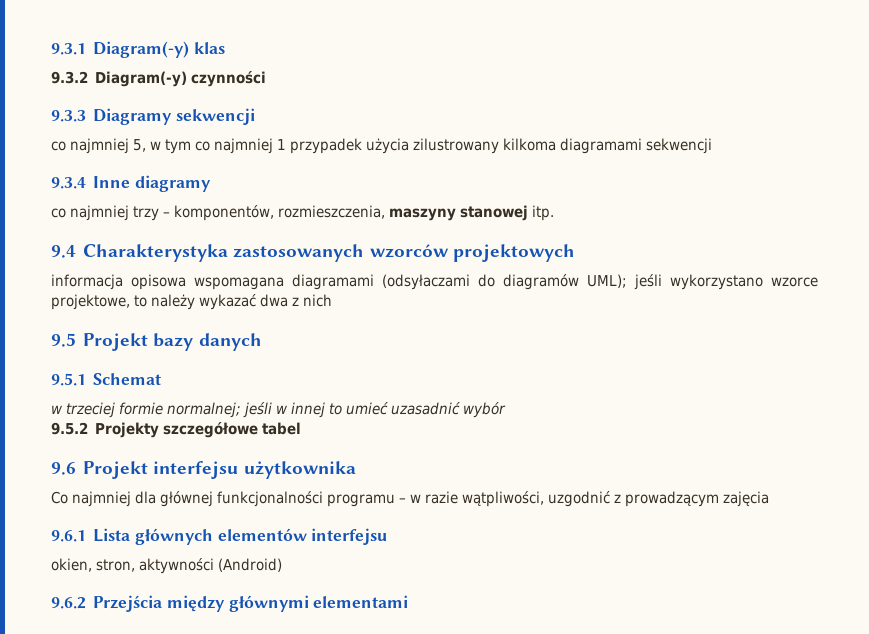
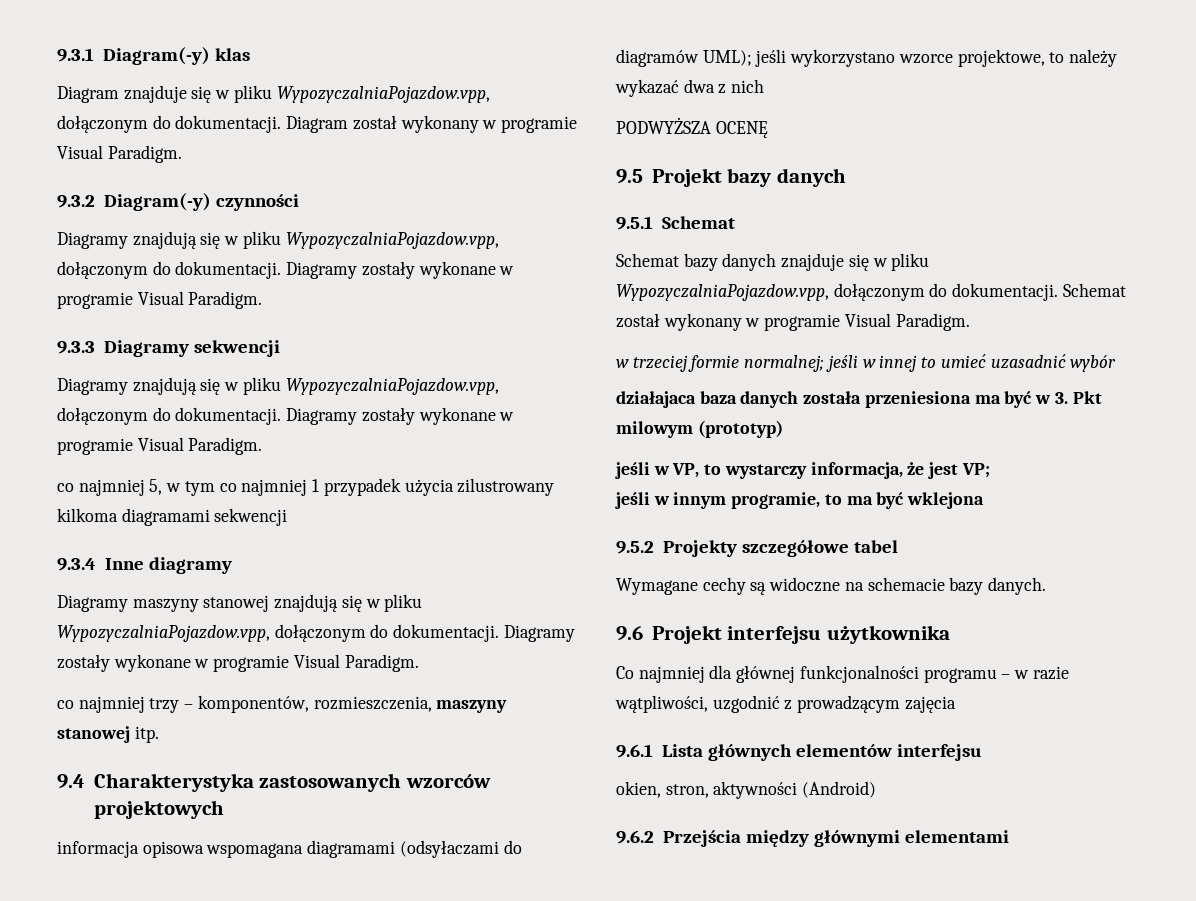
[51,71,267,87] [51,108,255,125] 9.3.2 Diagram(-y) czynności // 9.3.3 Diagramy sekwencji -> [57,85,490,103] [57,115,578,133] [57,145,182,163] [57,193,299,211] [57,231,499,249] [57,261,515,279] [57,291,263,309] [57,340,280,357] [57,377,499,395] [57,407,515,425] [57,437,263,455] Diagram znajduje się w pliku WypozyczalniaPojazdow.vpp, dołączonym do dokumentacji. Diagram został wykonany w programie Visual Paradigm. // 9.3.2 Diagram(-y) czynności // Diagramy znajdują się w pliku WypozyczalniaPojazdow.vpp, dołączonym do dokumentacji. Diagramy zostały wykonane w programie Visual Paradigm. // 9.3.3 Diagramy sekwencji // Diagramy znajdują się w pliku WypozyczalniaPojazdow.vpp, dołączonym do dokumentacji. Diagramy zostały wykonane w programie Visual Paradigm.
(211, 183) none -> [57,594,423,612] [57,624,575,642] [57,654,419,672] // Diagramy maszyny stanowej znajdują się w pliku WypozyczalniaPojazdow.vpp, dołączonym do dokumentacji. Diagramy zostały wykonane w programie Visual Paradigm.
(332, 300) none -> [616,117,768,138] // PODWYŻSZA OCENĘ
(162, 379) none -> [616,253,930,271] [616,283,1126,301] [616,313,970,331] // Schemat bazy danych znajduje się w pliku WypozyczalniaPojazdow.vpp, dołączonym do dokumentacji. Schemat został wykonany w programie Visual Paradigm.
[51,422,302,438] 9.5.2 Projekty szczegółowe tabel -> [616,391,1102,408] [616,420,783,438] [615,462,990,479] [615,492,985,509] [616,540,899,557] [616,577,1047,595] działajaca baza danych została przeniesiona ma być w 3. Pkt milowym (prototyp) // jeśli w VP, to wystarczy informacja, że jest VP; // jeśli w innym programie, to ma być wklejona // 9.5.2 Projekty szczegółowe tabel // Wymagane cechy są widoczne na schemacie bazy danych.

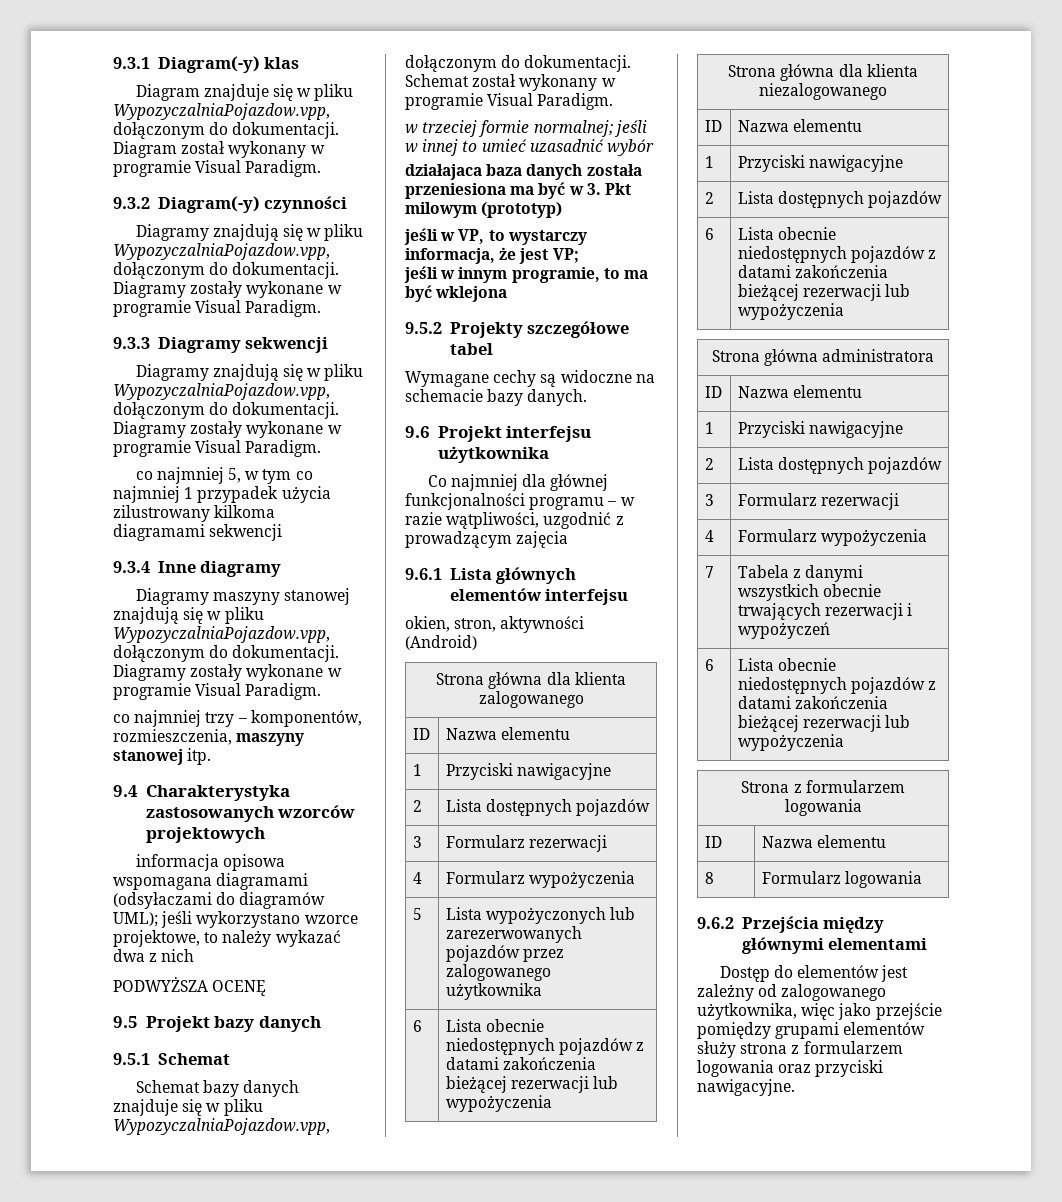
(877, 789) none -> [436,672,626,689] [478,691,584,708] [412,728,430,740] [445,727,570,740] [412,764,422,776] [445,763,611,780] [412,800,422,812] [445,799,650,816] [412,836,422,848] [445,835,607,852] [412,872,422,884] [445,871,635,888] [412,908,422,920] [445,907,635,924] [445,926,582,943] [445,945,564,962] [445,964,551,981] [445,983,542,1000] [412,1020,422,1032] [445,1019,544,1032] [445,1038,644,1055] [445,1057,596,1070] [445,1076,618,1093] [445,1095,552,1112] [728,64,918,81] [759,83,887,100] [704,120,722,132] [737,119,862,132] [704,156,714,168] [737,155,903,172] [704,192,714,204] [737,191,942,208] [704,228,714,240] [737,227,836,240] [737,246,936,263] [737,265,888,278] [737,284,910,301] [737,303,844,320] [711,349,935,366] [704,386,722,398] [737,385,862,398] [704,422,714,434] [737,421,903,438] [704,458,714,470] [737,457,942,474] [704,494,714,506] [737,493,899,510] [704,530,714,542] [737,529,927,546] [704,566,714,578] [737,565,863,582] [737,584,881,601] [737,603,912,620] [737,622,830,639] [704,659,714,671] [737,658,836,671] [737,677,936,694] [737,696,888,709] [737,715,910,732] [737,734,844,751] [741,780,905,793] [784,799,862,816] [704,836,722,848] [761,835,886,848] [704,872,714,884] [761,871,922,888] // Strona główna dla klienta zalogowanego // ID | Nazwa elementu // 1 | Przyciski nawigacyjne // 2 | Lista dostępnych pojazdów // 3 | Formularz rezerwacji // 4 | Formularz wypożyczenia // 5 | Lista wypożyczonych lub zarezerwowanych pojazdów przez zalogowanego użytkownika // 6 | Lista obecnie niedostępnych pojazdów z datami zakończenia bieżącej rezerwacji lub wypożyczenia // Strona główna dla klienta niezalogowanego // ID | Nazwa elementu // 1 | Przyciski nawigacyjne // 2 | Lista dostępnych pojazdów // 6 | Lista obecnie niedostępnych pojazdów z datami zakończenia bieżącej rezerwacji lub wypożyczenia // Strona główna administratora // ID | Nazwa elementu // 1 | Przyciski nawigacyjne // 2 | Lista dostępnych pojazdów // 3 | Formularz rezerwacji // 4 | Formularz wypożyczenia // 7 | Tabela z danymi wszystkich obecnie trwających rezerwacji i wypożyczeń // 6 | Lista obecnie niedostępnych pojazdów z datami zakończenia bieżącej rezerwacji lub wypożyczenia // Strona z formularzem logowania // ID | Nazwa elementu // 8 | Formularz logowania
(1010, 836) none -> [719,965,909,982] [697,984,887,1001] [697,1003,942,1020] [697,1022,926,1039] [697,1041,903,1058] [697,1060,884,1077] [697,1079,795,1096] // Dostęp do elementów jest zależny od zalogowanego użytkownika, więc jako przejście pomiędzy grupami elementów służy strona z formularzem logowania oraz przyciski nawigacyjne.

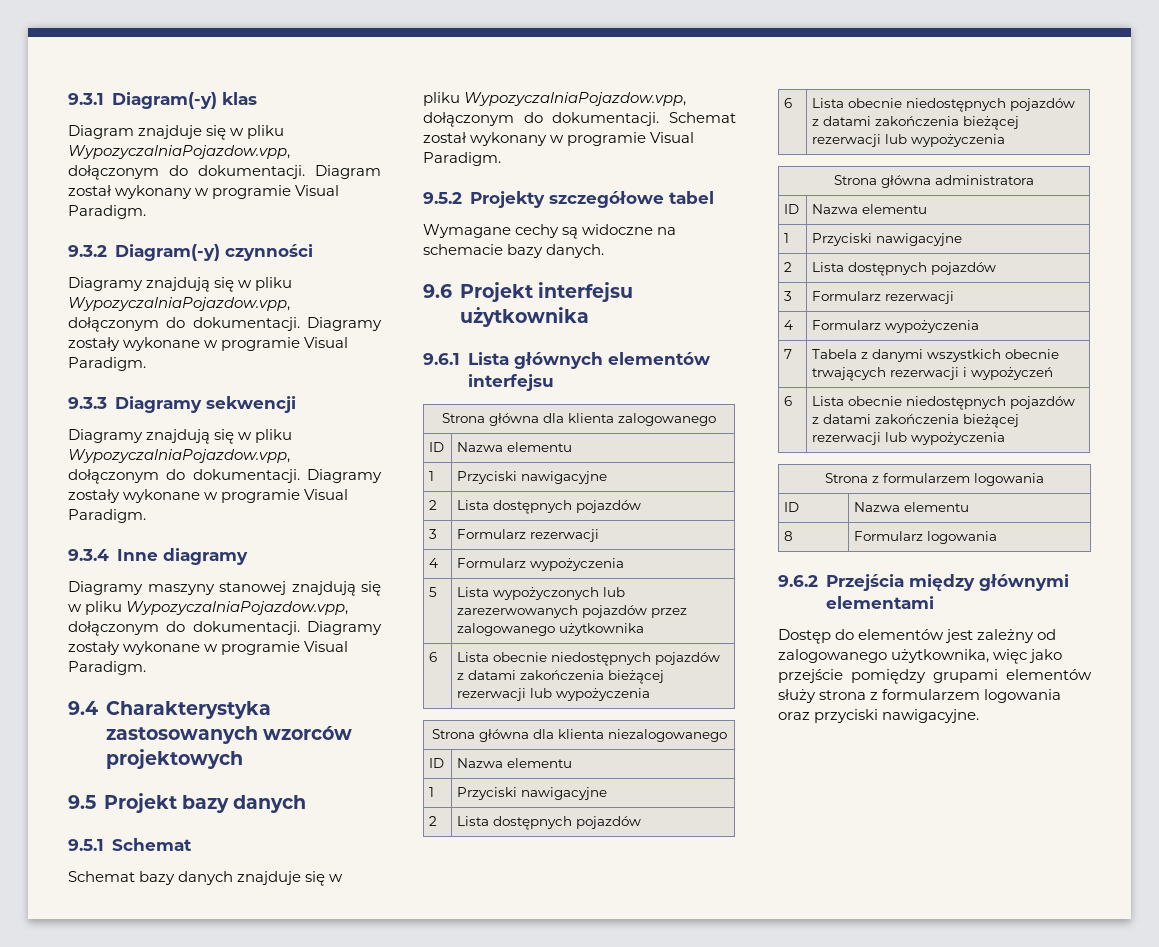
[135,467,313,484] [113,486,331,503] [113,505,276,522] [113,524,283,541] // co najmniej 5, w tym co najmniej 1 przypadek użycia zilustrowany kilkoma diagramami sekwencji -> (146, 516) none
[113,710,362,727] [113,729,305,746] [113,748,212,765] // co najmniej trzy – komponentów, rozmieszczenia, maszyny stanowej itp. -> (146, 668) none
[135,854,285,871] [113,873,309,890] [113,892,326,909] [113,911,358,928] [113,930,341,947] [113,949,195,962] [113,976,267,996] // informacja opisowa wspomagana diagramami (odsyłaczami do diagramów UML); jeśli wykorzystano wzorce projektowe, to należy wykazać dwa z nich // PODWYŻSZA OCENĘ -> (243, 759) none
[405,120,647,137] [405,139,654,156] [405,164,642,180] [405,182,631,199] [405,202,563,218] [404,228,587,245] [405,247,579,264] [404,266,648,283] [405,285,508,302] // w trzeciej formie normalnej; jeśli w innej to umieć uzasadnić wybór // działajaca baza danych została przeniesiona ma być w 3. Pkt milowym (prototyp) // jeśli w VP, to wystarczy informacja, że jest VP; // jeśli w innym programie, to ma być wklejona -> (501, 159) none
[427,474,609,491] [405,493,635,510] [405,512,624,529] [405,531,569,548] // Co najmniej dla głównej funkcjonalności programu – w razie wątpliwości, uzgodnić z prowadzącym zajęcia -> (589, 317) none
[405,616,585,633] [405,635,477,650] // okien, stron, aktywności (Android) -> (554, 382) none

